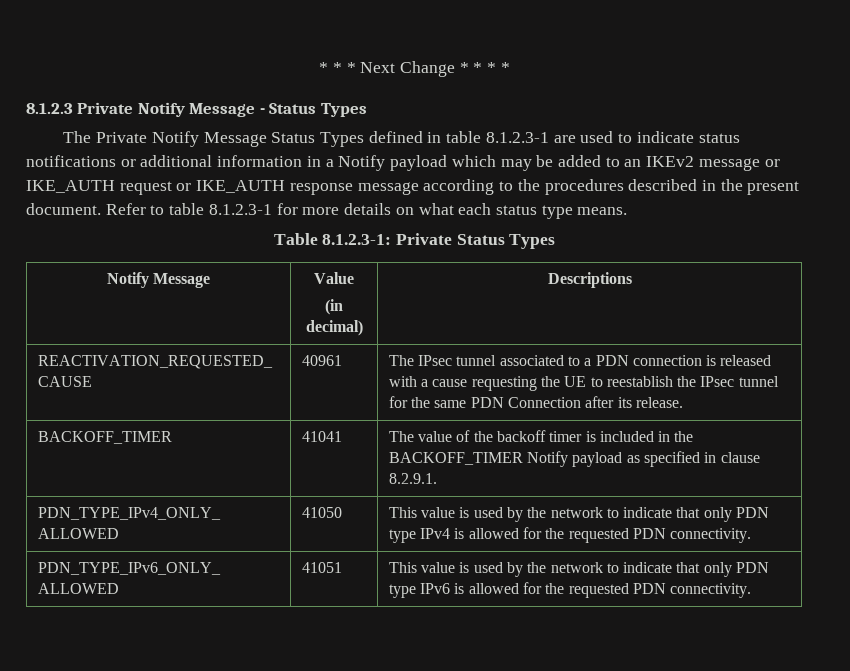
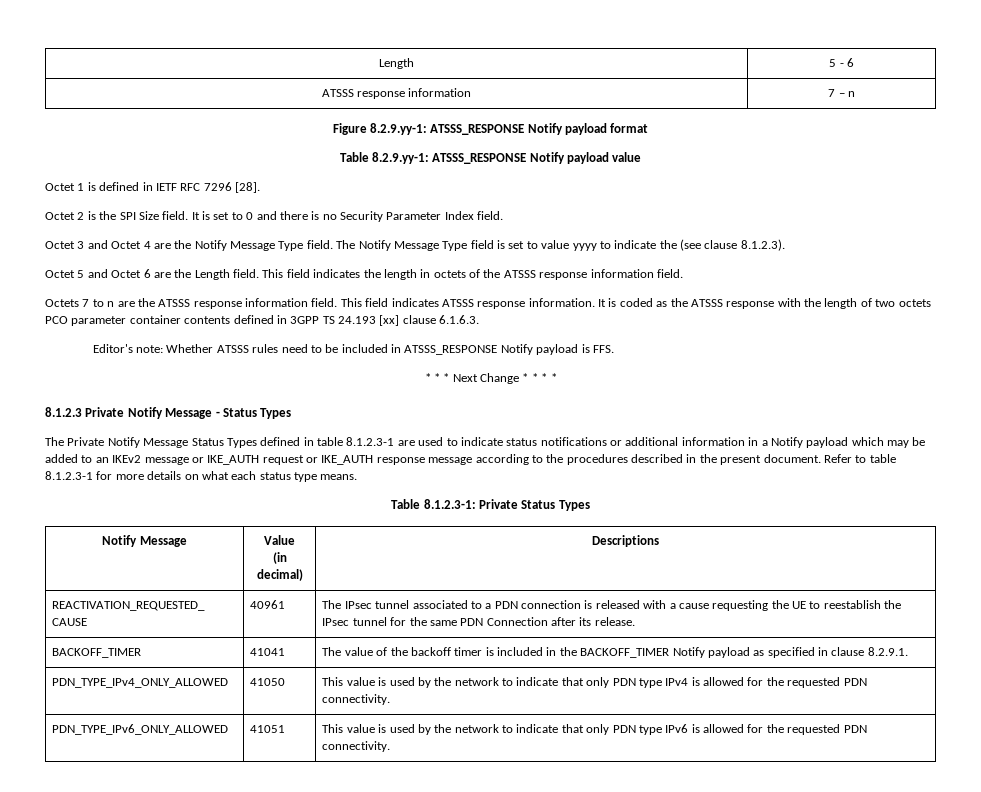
(319, 67) none -> [379,58,414,69] [829,58,854,67] [321,88,472,99] [828,89,855,97] [332,123,649,135] [339,152,642,164] [45,182,260,193] [45,211,504,222] [45,239,785,251] [45,269,683,280] [45,298,931,309] [45,315,480,326] [92,344,614,355] Length | 5 - 6 // ATSSS response information | 7 – n // Figure 8.2.9.yy-1: ATSSS_RESPONSE Notify payload format // Table 8.2.9.yy-1: ATSSS_RESPONSE Notify payload value // Octet 1 is defined in IETF RFC 7296 [28]. // Octet 2 is the SPI Size field. It is set to 0 and there is no Security Parameter Index field. // Octet 3 and Octet 4 are the Notify Message Type field. The Notify Message Type field is set to value yyyy to indicate the (see clause 8.1.2.3). // Octet 5 and Octet 6 are the Length field. This field indicates the length in octets of the ATSSS response information field. // Octets 7 to n are the ATSSS response information field. This field indicates ATSSS response information. It is coded as the ATSSS response with the length of two octets PCO parameter container contents defined in 3GPP TS 24.193 [xx] clause 6.1.6.3. // Editor's note: Whether ATSSS rules need to be included in ATSSS_RESPONSE Notify payload is FFS. //

